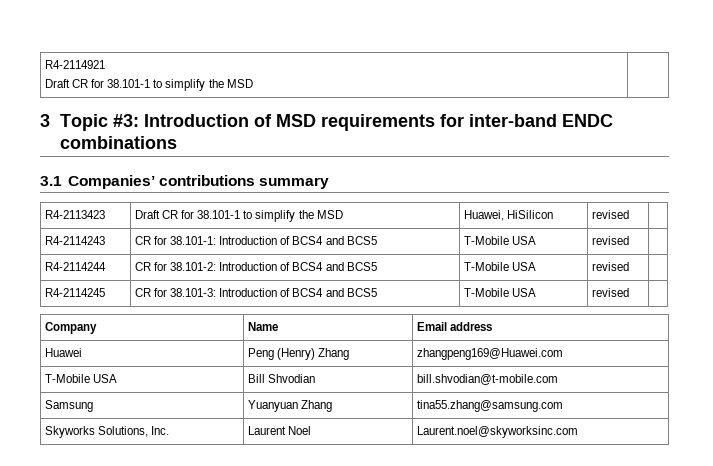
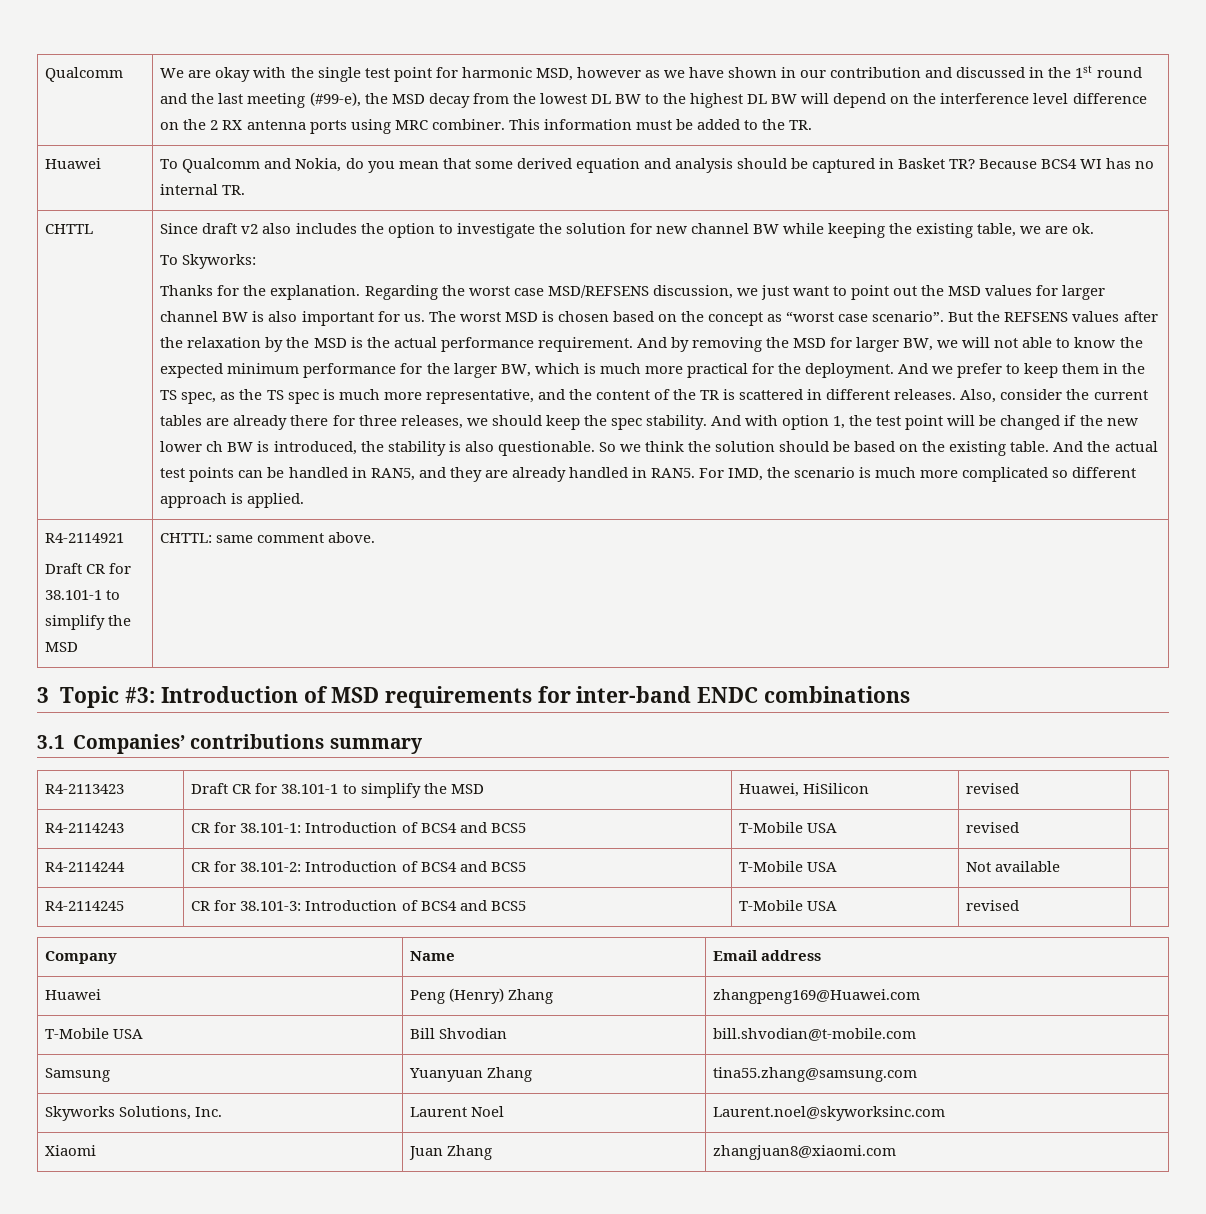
(44, 64) none -> [45,67,124,82] [160,65,1142,82] [160,92,1147,108] [160,119,813,134] [45,158,102,169] [160,158,1155,173] [160,184,246,195] [45,224,94,234] [160,223,1095,238] [160,254,257,269] [160,285,1106,300] [160,311,1158,326] [160,337,1143,352] [160,363,1146,378] [160,389,1148,404] [160,415,1138,430] [160,441,1158,456] [160,467,1137,482] [160,493,305,508] Qualcomm | We are okay with the single test point for harmonic MSD, however as we have shown in our contribution and discussed in the 1st round and the last meeting (#99-e), the MSD decay from the lowest DL BW to the highest DL BW will depend on the interference level difference on the 2 RX antenna ports using MRC combiner. This information must be added to the TR. // Huawei | To Qualcomm and Nokia, do you mean that some derived equation and analysis should be captured in Basket TR? Because BCS4 WI has no internal TR. // CHTTL | Since draft v2 also includes the option to investigate the solution for new channel BW while keeping the existing table, we are ok. // To Skyworks: // Thanks for the explanation. Regarding the worst case MSD/REFSENS discussion, we just want to point out the MSD values for larger channel BW is also important for us. The worst MSD is chosen based on the concept as “worst case scenario”. But the REFSENS values after the relaxation by the MSD is the actual performance requirement. And by removing the MSD for larger BW, we will not able to know the expected minimum performance for the larger BW, which is much more practical for the deployment. And we prefer to keep them in the TS spec, as the TS spec is much more representative, and the content of the TR is scattered in different releases. Also, consider the current tables are already there for three releases, we should keep the spec stability. And with option 1, the test point will be changed if the new lower ch BW is introduced, the stability is also questionable. So we think the solution should be based on the existing table. And the actual test points can be handled in RAN5, and they are already handled in RAN5. For IMD, the scenario is much more complicated so different approach is applied. //
(253, 83) none -> [160,532,376,543] CHTTL: same comment above.
[591,262,629,271] revised -> [966,861,1061,872] Not available
(578, 432) none -> [45,1145,97,1156] [409,1145,493,1160] [713,1145,897,1160] // Xiaomi | Juan Zhang | zhangjuan8@xiaomi.com

